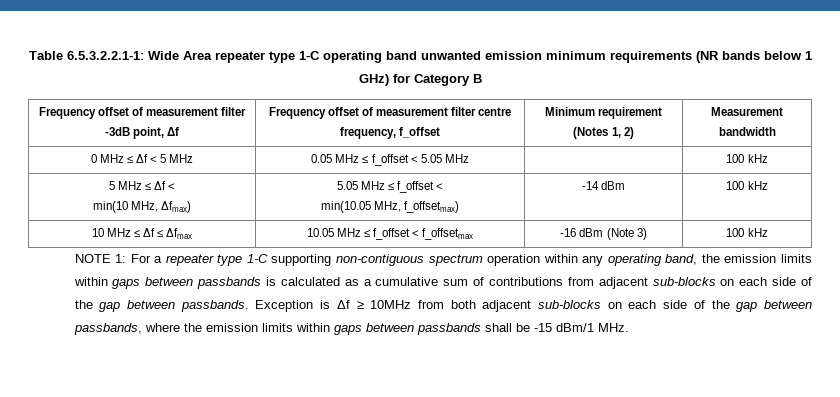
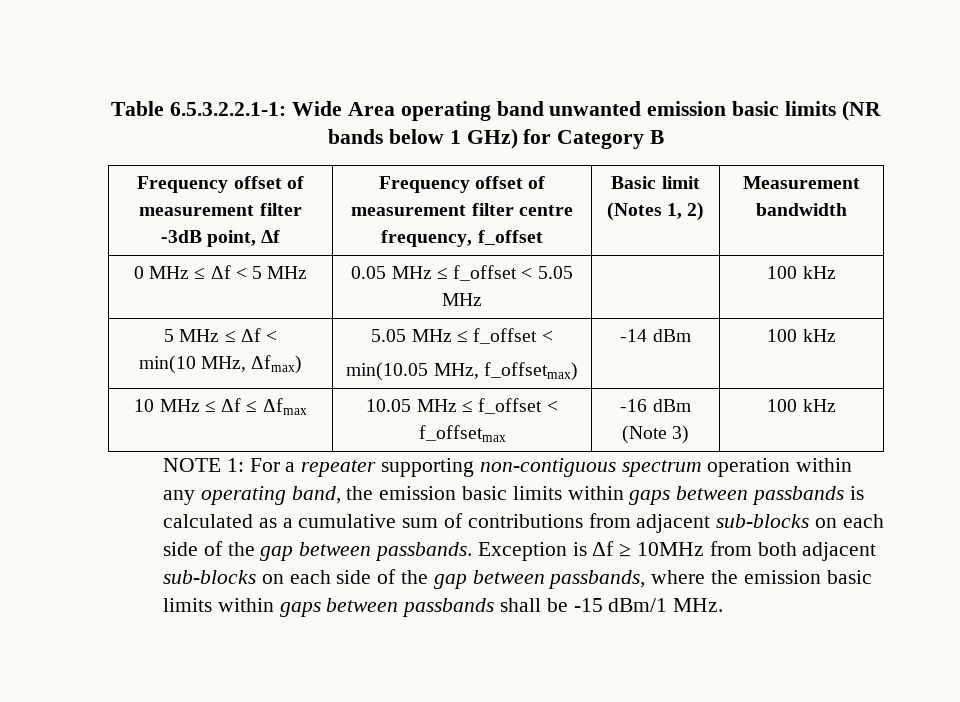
[214,51,320,63] repeater type 1-C -> (395, 109) none
[545,51,692,63] minimum requirements -> [731,101,836,116] basic limits
[544,107,663,119] Minimum requirement -> [611,176,700,189] Basic limit
[217,254,268,266] type 1-C -> (377, 468) none
(777, 258) none -> [461,486,507,500] basic
(258, 327) none -> [826,570,872,584] basic

